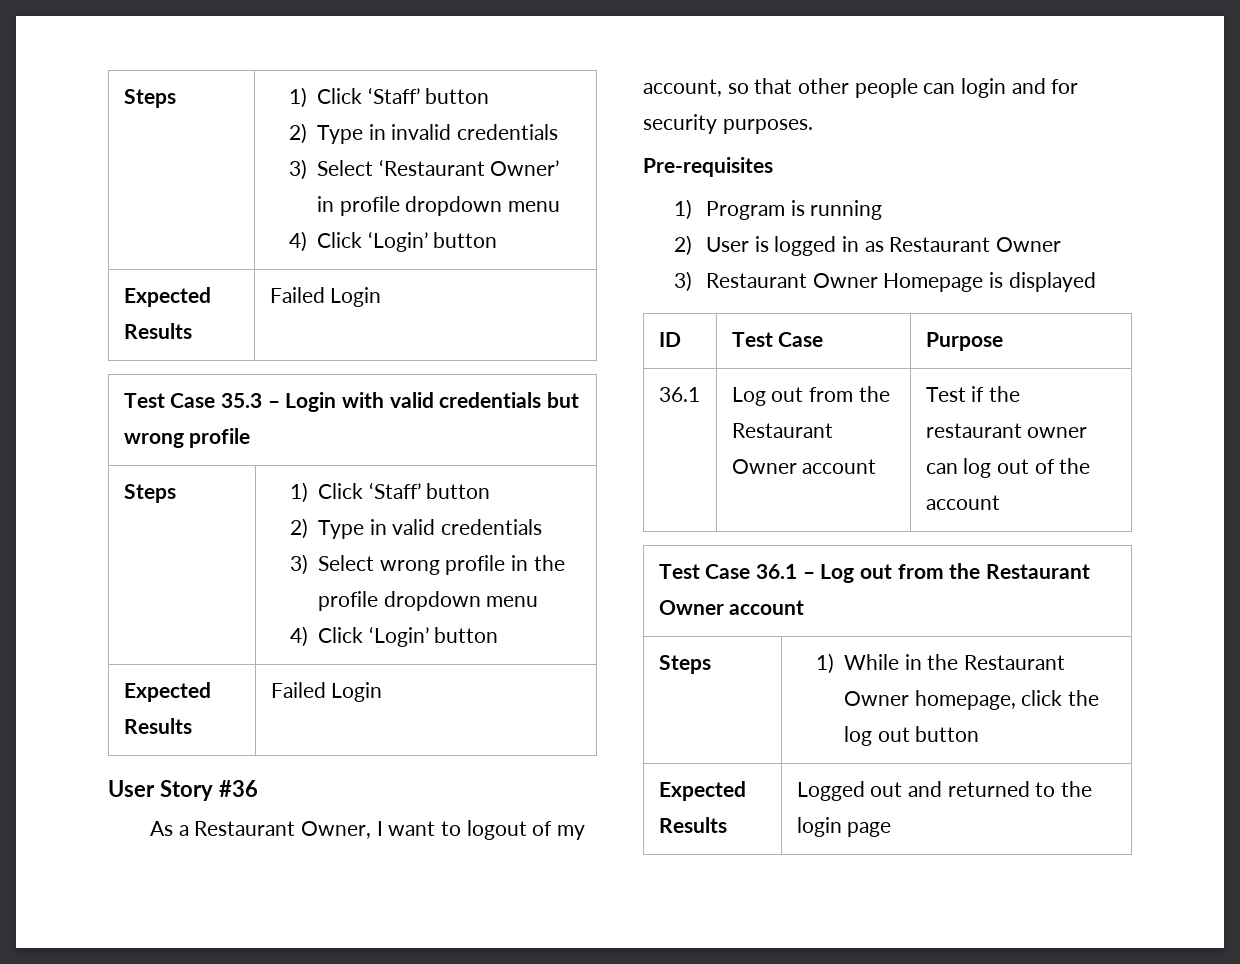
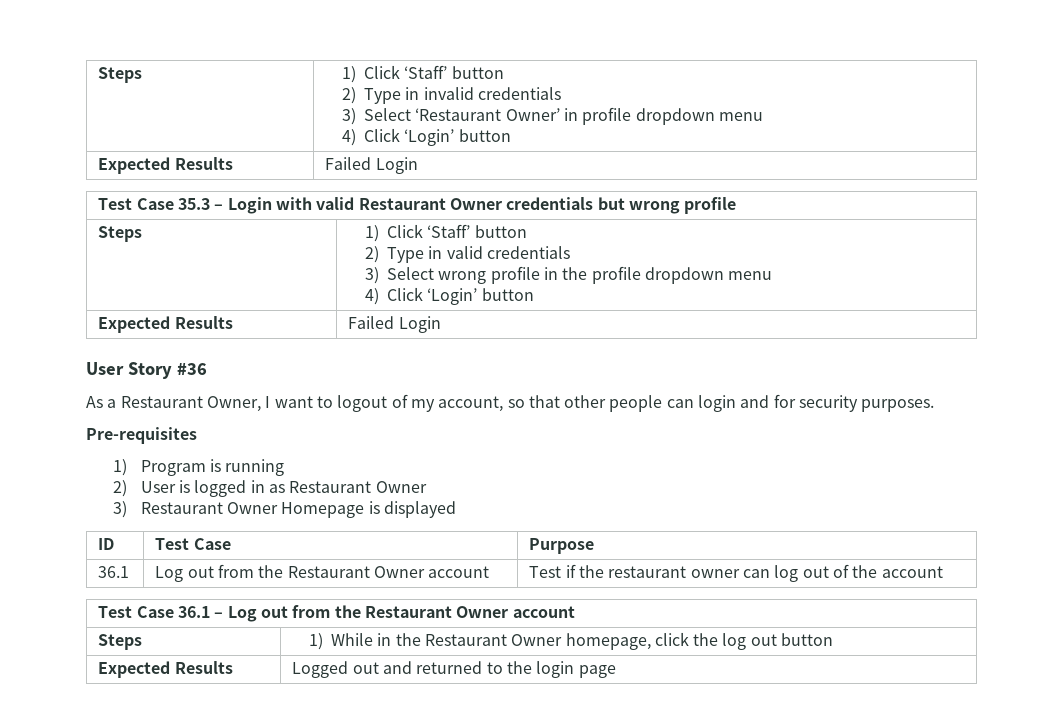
(434, 400) none -> [358,198,503,210] Restaurant Owner

